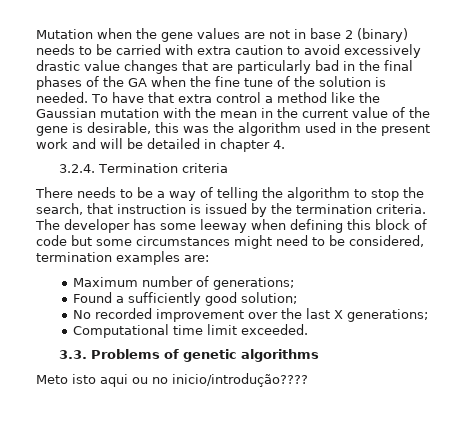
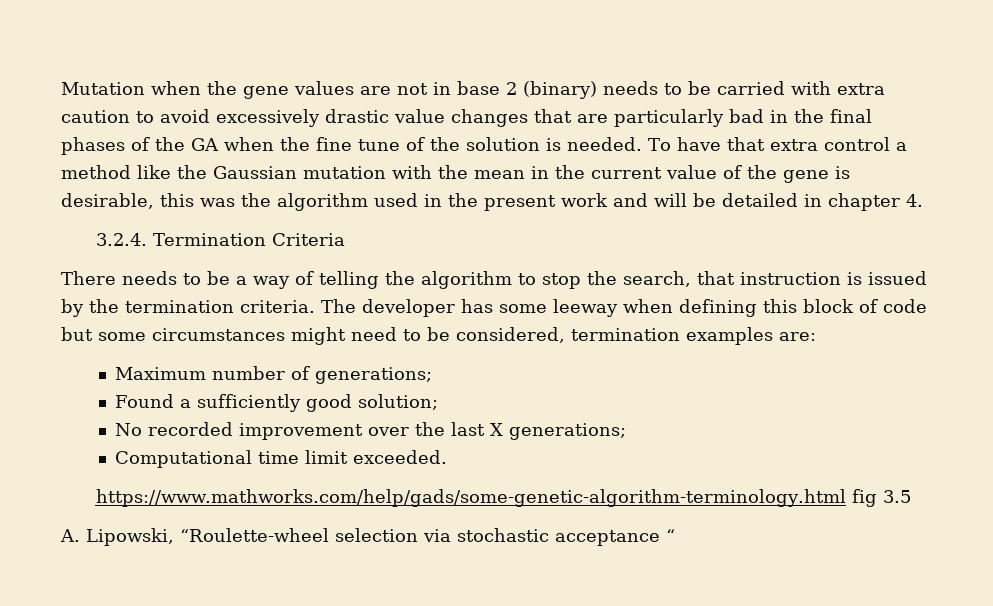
[181,163,228,173] criteria -> [272,233,346,246] Criteria
[59,349,320,362] [36,373,308,387] 3.3. Problems of genetic algorithms // Meto isto aqui ou no inicio/introdução???? -> [95,489,912,507] [60,528,675,546] https://www.mathworks.com/help/gads/some-genetic-algorithm-terminology.html fig 3.5 // A. Lipowski, “Roulette-wheel selection via stochastic acceptance “

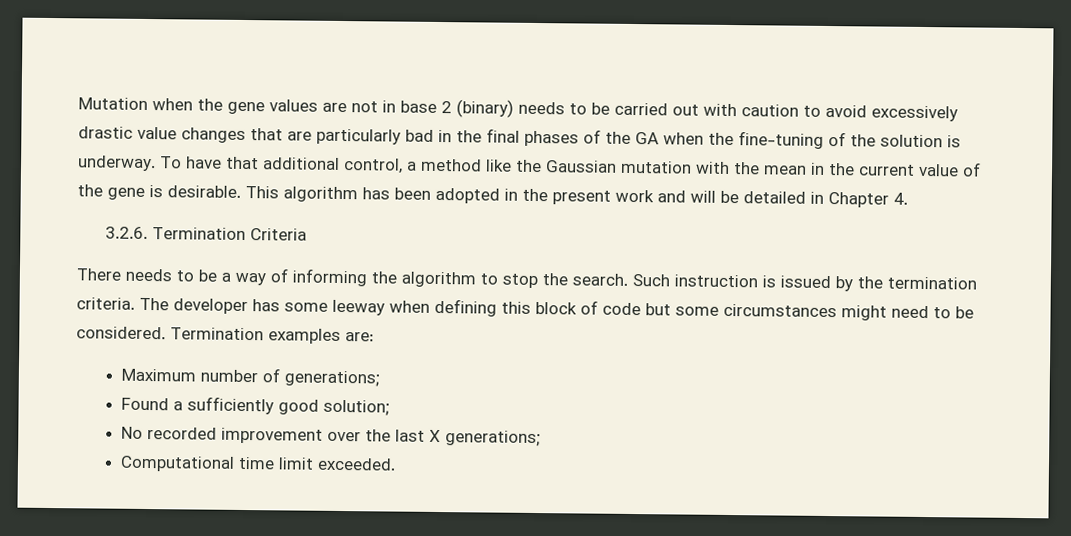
[791,81,885,95] with extra -> [672,103,737,117] out with
[316,137,400,151] fine tune -> [738,131,824,149] fine-tuning
[567,137,642,151] needed. -> [77,155,156,172] underway.
[769,137,890,151] extra control -> [263,157,403,174] additional control,
[61,193,418,211] desirable, this was the algorithm used -> [167,185,500,204] desirable. This algorithm has been adopted
[828,193,900,211] chapter -> [828,192,889,208] Chapter
[95,233,147,246] 3.2.4. -> [104,226,148,240] 3.2.6.
[319,271,379,289] telling -> [292,268,367,287] informing
[623,271,735,287] search, that -> [572,273,670,287] search. Such
[456,327,680,343] considered, termination -> [76,326,264,341] considered. Termination
[95,489,912,507] [60,528,675,546] // https://www.mathworks.com/help/gads/some-genetic-algorithm-terminology.html fig 3.5 // A. Lipowski, “Roulette-wheel selection via stochastic acceptance “ -> (397, 464) none

